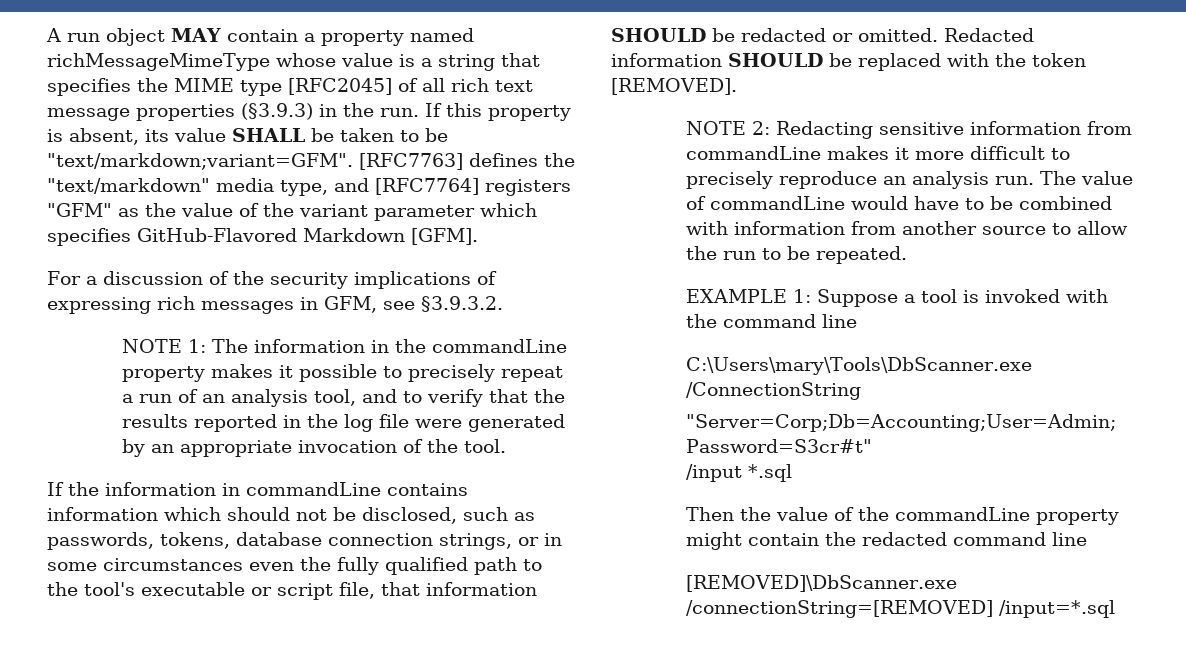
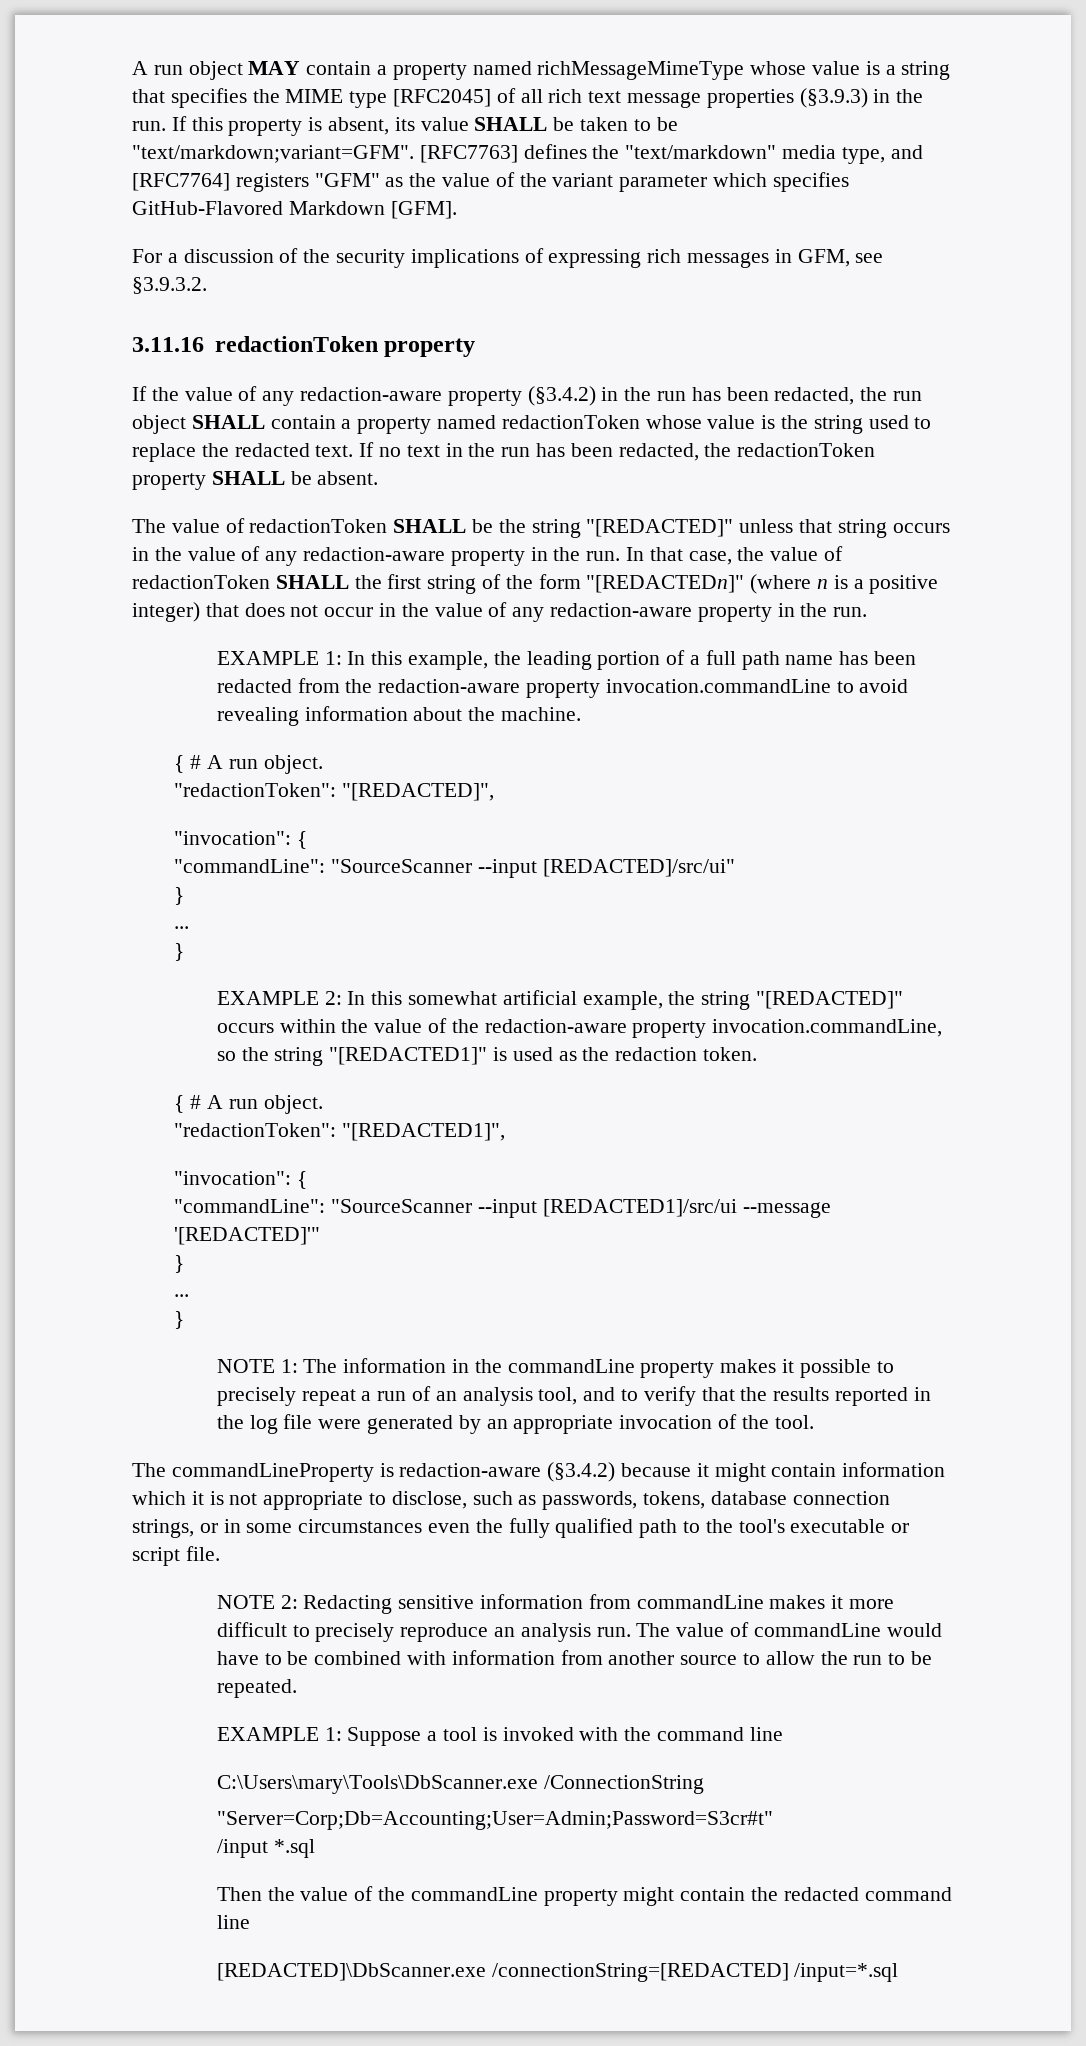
(503, 304) none -> [132,336,476,357] [132,386,923,406] [132,415,932,434] [132,442,876,462] [132,471,379,490] [132,518,950,538] [132,546,844,566] [132,574,939,594] [132,602,868,622] [216,650,917,670] [216,678,909,698] [216,706,582,726] [174,755,323,774] [174,783,495,801] [174,831,308,849] [174,859,735,878] [174,887,185,905] [174,926,190,929] [174,943,185,961] [216,990,904,1010] [216,1018,943,1038] [216,1047,758,1066] [174,1095,323,1114] [174,1123,506,1141] [174,1171,308,1189] [174,1199,831,1218] [174,1227,321,1245] [174,1255,185,1273] [174,1294,190,1297] [174,1311,185,1329] // 3.11.16 redactionToken property // If the value of any redaction-aware property (§3.4.2) in the run has been redacted, the run object SHALL contain a property named redactionToken whose value is the string used to replace the redacted text. If no text in the run has been redacted, the redactionToken property SHALL be absent. // The value of redactionToken SHALL be the string "[REDACTED]" unless that string occurs in the value of any redaction-aware property in the run. In that case, the value of redactionToken SHALL the first string of the form "[REDACTEDn]" (where n is a positive integer) that does not occur in the value of any redaction-aware property in the run. // EXAMPLE 1: In this example, the leading portion of a full path name has been redacted from the redaction-aware property invocation.commandLine to avoid revealing information about the machine. // { # A run object. // "redactionToken": "[REDACTED]", // "invocation": { // "commandLine": "SourceScanner --input [REDACTED]/src/ui" // } // ... // } // EXAMPLE 2: In this somewhat artificial example, the string "[REDACTED]" occurs within the value of the redaction-aware property invocation.commandLine, so the string "[REDACTED1]" is used as the redaction token. // { # A run object. // "redactionToken": "[REDACTED1]", // "invocation": { // "commandLine": "SourceScanner --input [REDACTED1]/src/ui --message '[REDACTED]'" // } // ... // }
[47,482,468,496] [47,507,457,524] If the information in commandLine contains information which should not be disclosed, -> [132,1462,946,1482] [132,1491,467,1510] The commandLineProperty is redaction-aware (§3.4.2) because it might contain information which it is not appropriate to disclose,
[339,582,537,599] [611,28,1034,42] [611,53,1086,71] [611,78,737,95] file, that information SHOULD be redacted or omitted. Redacted information SHOULD be replaced with the token [REMOVED]. -> [185,1546,220,1561] file.
[686,575,958,592] [686,600,994,618] [REMOVED]\DbScanner.exe /connectionString=[REMOVED] -> [216,1963,789,1982] [REDACTED]\DbScanner.exe /connectionString=[REDACTED]

